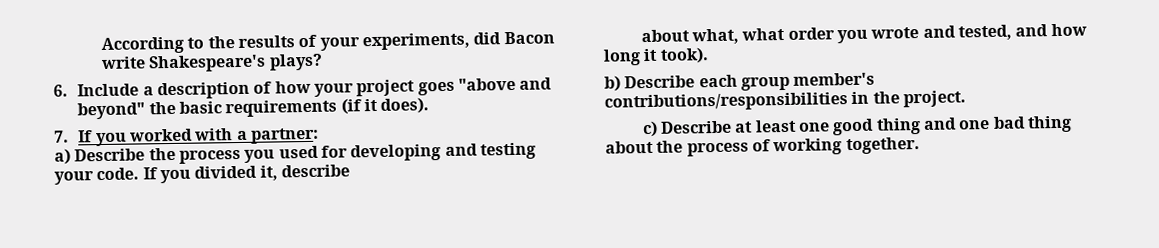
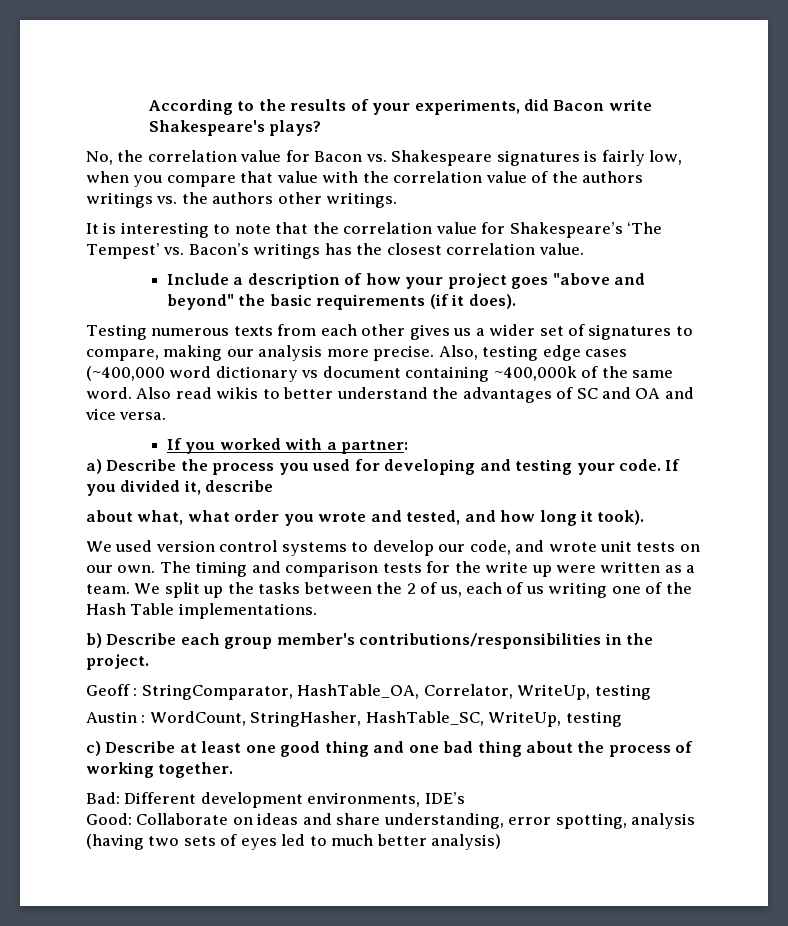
[53,84,68,97] 6. -> [86,150,683,166] [86,171,644,187] [86,192,398,208] [86,222,663,238] [86,243,584,259] No, the correlation value for Bacon vs. Shakespeare signatures is fairly low, when you compare that value with the correlation value of the authors writings vs. the authors other writings. // It is interesting to note that the correlation value for Shakespeare’s ‘The Tempest’ vs. Bacon’s writings has the closest correlation value. //
[54,130,69,143] 7. -> [86,324,693,340] [86,345,628,361] [86,366,674,382] [86,387,694,403] [85,408,167,420] Testing numerous texts from each other gives us a wider set of signatures to compare, making our analysis more precise. Also, testing edge cases (~400,000 word dictionary vs document containing ~400,000k of the same word. Also read wikis to better understand the advantages of SC and OA and vice versa. //
(709, 55) none -> [86,540,700,556] [86,561,696,577] [86,582,692,598] [86,603,317,619] // We used version control systems to develop our code, and wrote unit tests on our own. The timing and comparison tests for the write up were written as a team. We split up the tasks between the 2 of us, each of us writing one of the Hash Table implementations.
(966, 99) none -> [86,684,651,700] [86,711,622,727] // Geoff : StringComparator, HashTable_OA, Correlator, WriteUp, testing // Austin : WordCount, StringHasher, HashTable_SC, WriteUp, testing
(920, 146) none -> [86,792,465,808] [86,813,696,829] [86,834,502,850] // Bad: Different development environments, IDE’s // Good: Collaborate on ideas and share understanding, error spotting, analysis (having two sets of eyes led to much better analysis)

